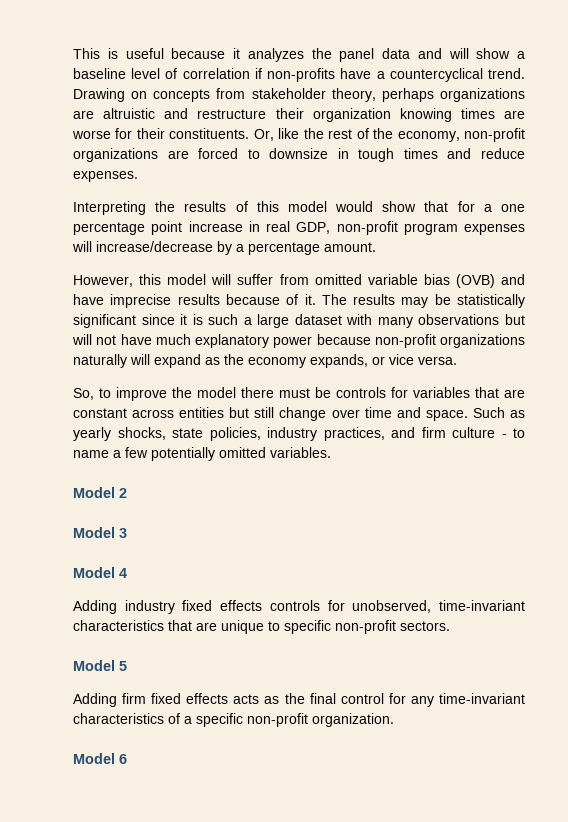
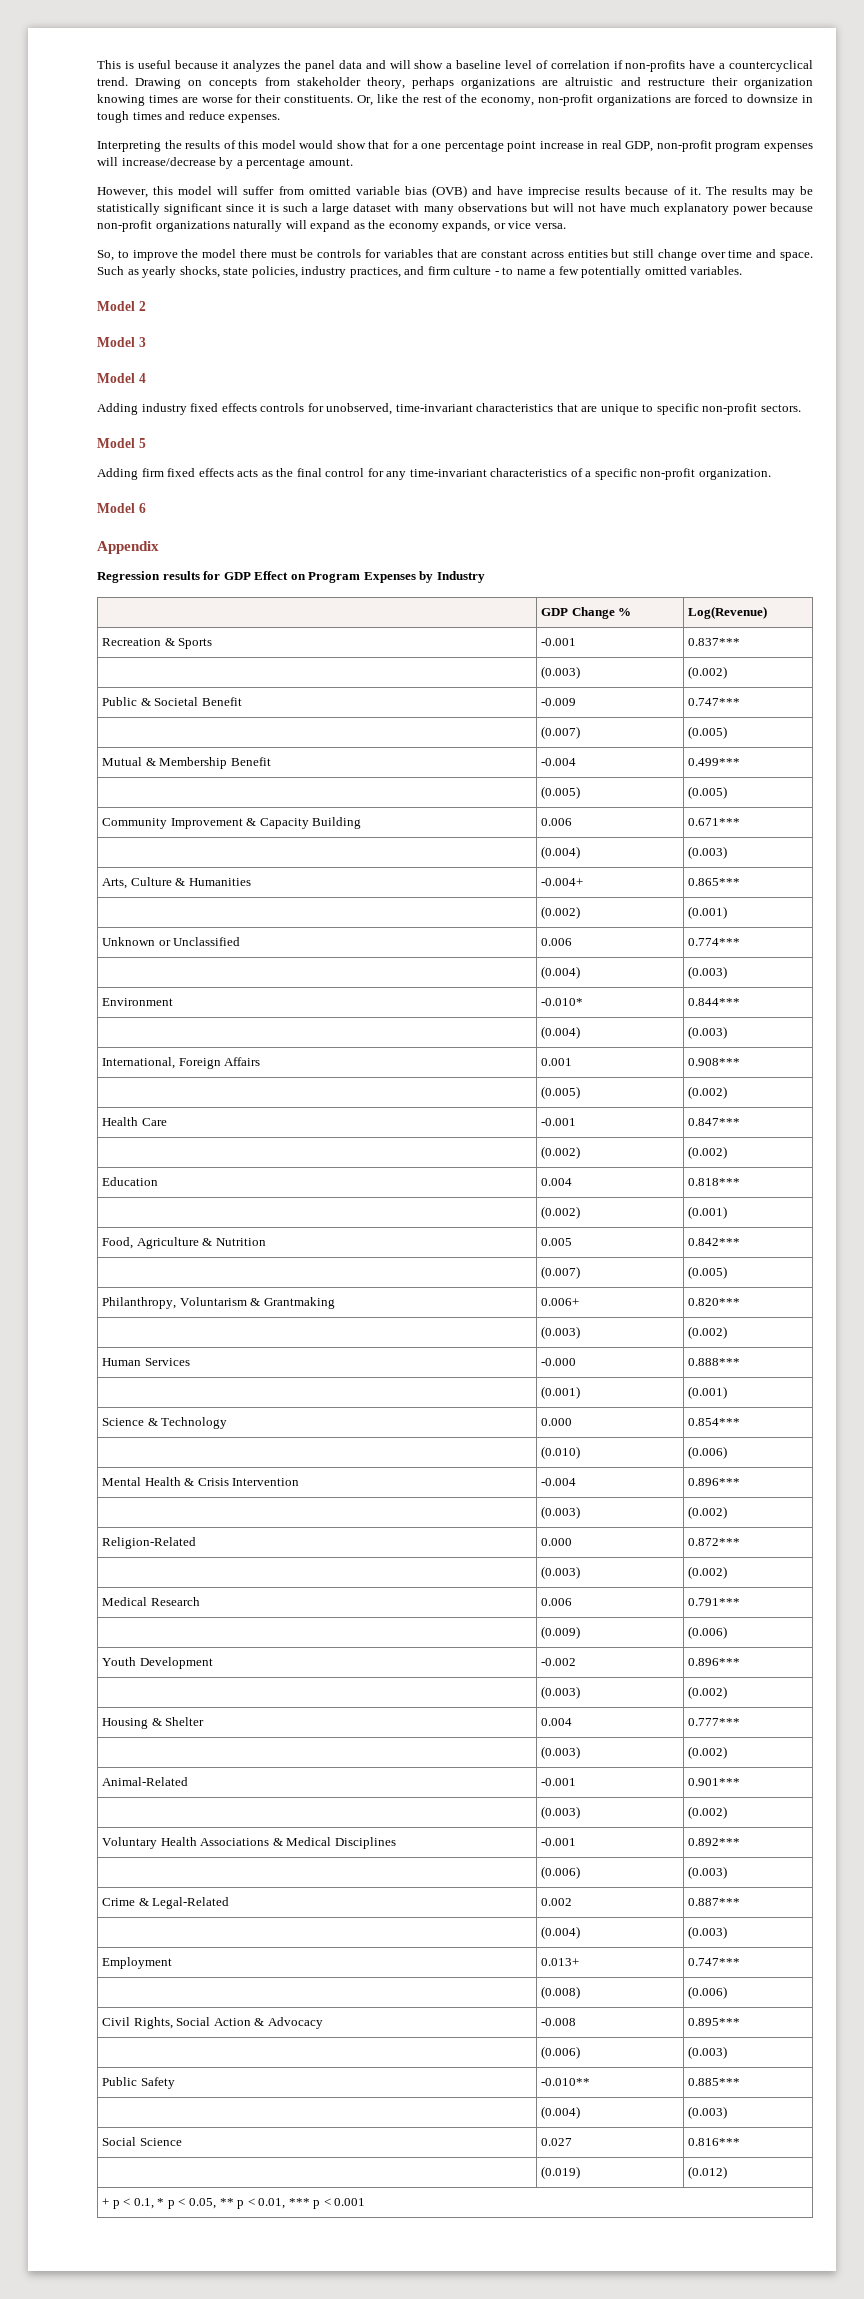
(127, 759) none -> [97,541,159,554] [97,571,485,583] [541,607,632,619] [688,606,768,619] [102,638,213,649] [541,638,577,646] [688,638,741,646] [541,666,581,679] [688,666,728,679] [102,697,242,706] [541,698,577,706] [688,698,741,706] [541,726,581,739] [688,726,728,739] [102,757,271,769] [541,758,577,766] [688,758,741,766] [541,786,581,799] [688,786,728,799] [102,817,362,829] [541,818,573,826] [688,818,741,826] [541,846,581,859] [688,846,728,859] [102,877,251,889] [541,878,584,886] [688,878,741,886] [541,906,581,919] [688,906,728,919] [102,937,241,946] [541,938,573,946] [688,938,741,946] [541,966,581,979] [688,966,728,979] [102,998,174,1006] [541,998,584,1006] [688,998,741,1006] [541,1026,581,1039] [688,1026,728,1039] [102,1057,261,1069] [541,1058,573,1066] [688,1058,741,1066] [541,1086,581,1099] [688,1086,728,1099] [102,1117,167,1126] [541,1118,577,1126] [688,1118,741,1126] [541,1146,581,1159] [688,1146,728,1159] [102,1177,159,1186] [541,1178,573,1186] [688,1178,741,1186] [541,1206,581,1219] [688,1206,728,1219] [102,1237,266,1249] [541,1238,573,1246] [688,1238,741,1246] [541,1266,581,1279] [688,1266,728,1279] [102,1297,335,1309] [541,1298,580,1306] [688,1298,741,1306] [541,1326,581,1339] [688,1326,728,1339] [102,1358,190,1366] [541,1358,577,1366] [688,1358,741,1366] [541,1386,581,1399] [688,1386,728,1399] [102,1417,228,1429] [541,1418,573,1426] [688,1418,741,1426] [541,1446,581,1459] [688,1446,728,1459] [102,1477,300,1486] [541,1478,577,1486] [688,1478,741,1486] [541,1506,581,1519] [688,1506,728,1519] [102,1537,197,1549] [541,1538,573,1546] [688,1538,741,1546] [541,1566,581,1579] [688,1566,728,1579] [102,1597,200,1606] [541,1598,573,1606] [688,1598,741,1606] [541,1626,581,1639] [688,1626,728,1639] [102,1657,213,1669] [541,1658,577,1666] [688,1658,741,1666] [541,1686,581,1699] [688,1686,728,1699] [102,1717,205,1729] [541,1718,573,1726] [688,1718,741,1726] [541,1746,581,1759] [688,1746,728,1759] [102,1777,189,1786] [541,1778,577,1786] [688,1778,741,1786] [541,1806,581,1819] [688,1806,728,1819] [102,1837,396,1849] [541,1838,577,1846] [688,1838,741,1846] [541,1866,581,1879] [688,1866,728,1879] [102,1897,230,1909] [541,1898,573,1906] [688,1898,741,1906] [541,1926,581,1939] [688,1926,728,1939] [102,1957,173,1969] [541,1958,580,1966] [688,1958,741,1966] [541,1986,581,1999] [688,1986,728,1999] [102,2017,323,2029] [541,2018,577,2026] [688,2018,741,2026] [541,2046,581,2059] [688,2046,728,2059] [102,2077,175,2089] [541,2078,591,2086] [688,2078,741,2086] [541,2106,581,2119] [688,2106,728,2119] [102,2137,182,2146] [541,2138,573,2146] [688,2138,741,2146] [541,2166,581,2179] [688,2166,728,2179] [102,2198,366,2209] // Appendix // Regression results for GDP Effect on Program Expenses by Industry // | GDP Change % | Log(Revenue) // Recreation & Sports | -0.001 | 0.837*** // | (0.003) | (0.002) // Public & Societal Benefit | -0.009 | 0.747*** // | (0.007) | (0.005) // Mutual & Membership Benefit | -0.004 | 0.499*** // | (0.005) | (0.005) // Community Improvement & Capacity Building | 0.006 | 0.671*** // | (0.004) | (0.003) // Arts, Culture & Humanities | -0.004+ | 0.865*** // | (0.002) | (0.001) // Unknown or Unclassified | 0.006 | 0.774*** // | (0.004) | (0.003) // Environment | -0.010* | 0.844*** // | (0.004) | (0.003) // International, Foreign Affairs | 0.001 | 0.908*** // | (0.005) | (0.002) // Health Care | -0.001 | 0.847*** // | (0.002) | (0.002) // Education | 0.004 | 0.818*** // | (0.002) | (0.001) // Food, Agriculture & Nutrition | 0.005 | 0.842*** // | (0.007) | (0.005) // Philanthropy, Voluntarism & Grantmaking | 0.006+ | 0.820*** // | (0.003) | (0.002) // Human Services | -0.000 | 0.888*** // | (0.001) | (0.001) // Science & Technology | 0.000 | 0.854*** // | (0.010) | (0.006) // Mental Health & Crisis Intervention | -0.004 | 0.896*** // | (0.003) | (0.002) // Religion-Related | 0.000 | 0.872*** // | (0.003) | (0.002) // Medical Research | 0.006 | 0.791*** // | (0.009) | (0.006) // Youth Development | -0.002 | 0.896*** // | (0.003) | (0.002) // Housing & Shelter | 0.004 | 0.777*** // | (0.003) | (0.002) // Animal-Related | -0.001 | 0.901*** // | (0.003) | (0.002) // Voluntary Health Associations & Medical Disciplines | -0.001 | 0.892*** // | (0.006) | (0.003) // Crime & Legal-Related | 0.002 | 0.887*** // | (0.004) | (0.003) // Employment | 0.013+ | 0.747*** // | (0.008) | (0.006) // Civil Rights, Social Action & Advocacy | -0.008 | 0.895*** // | (0.006) | (0.003) // Public Safety | -0.010** | 0.885*** // | (0.004) | (0.003) // Social Science | 0.027 | 0.816*** // | (0.019) | (0.012) // + p < 0.1, * p < 0.05, ** p < 0.01, *** p < 0.001

